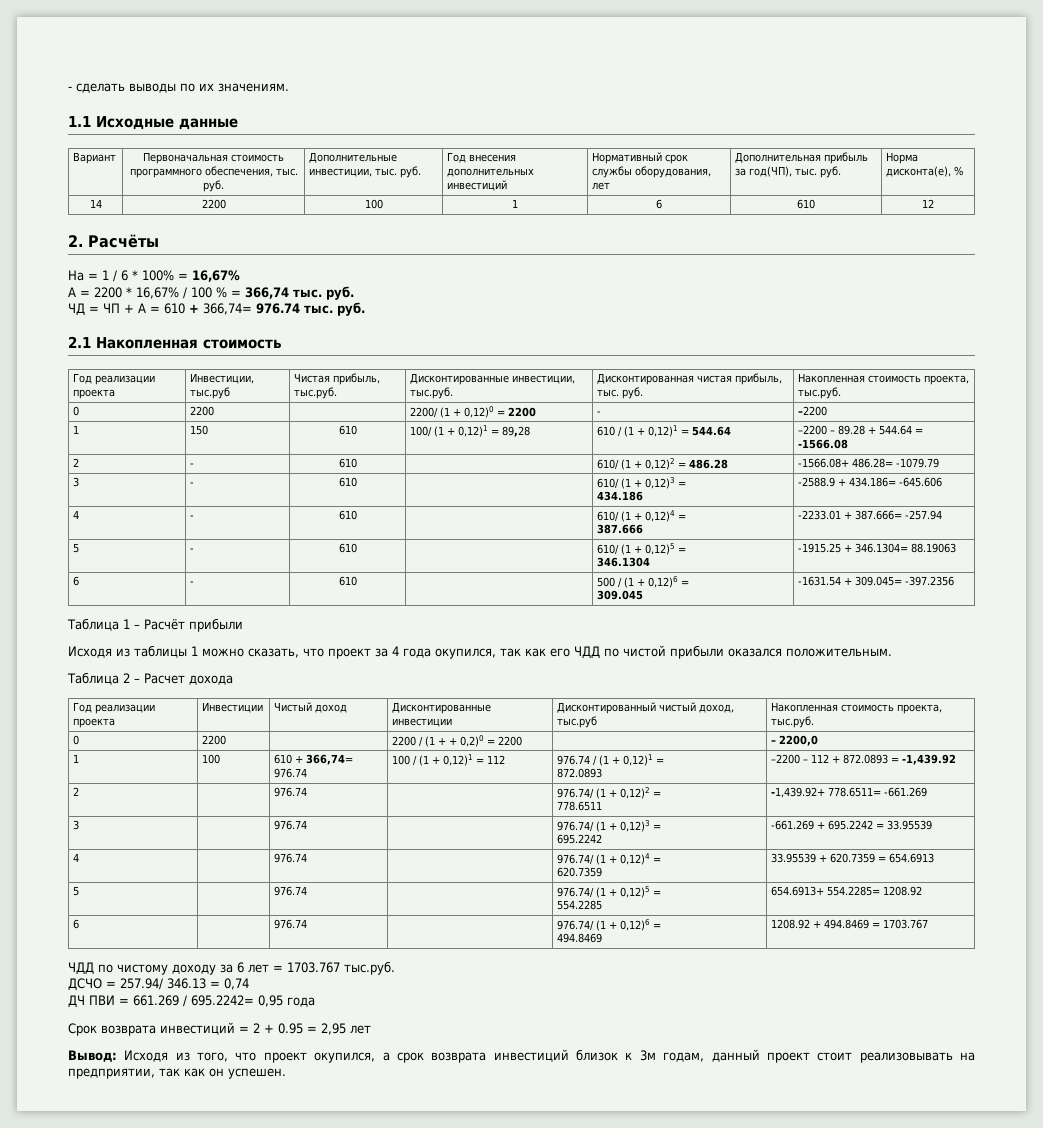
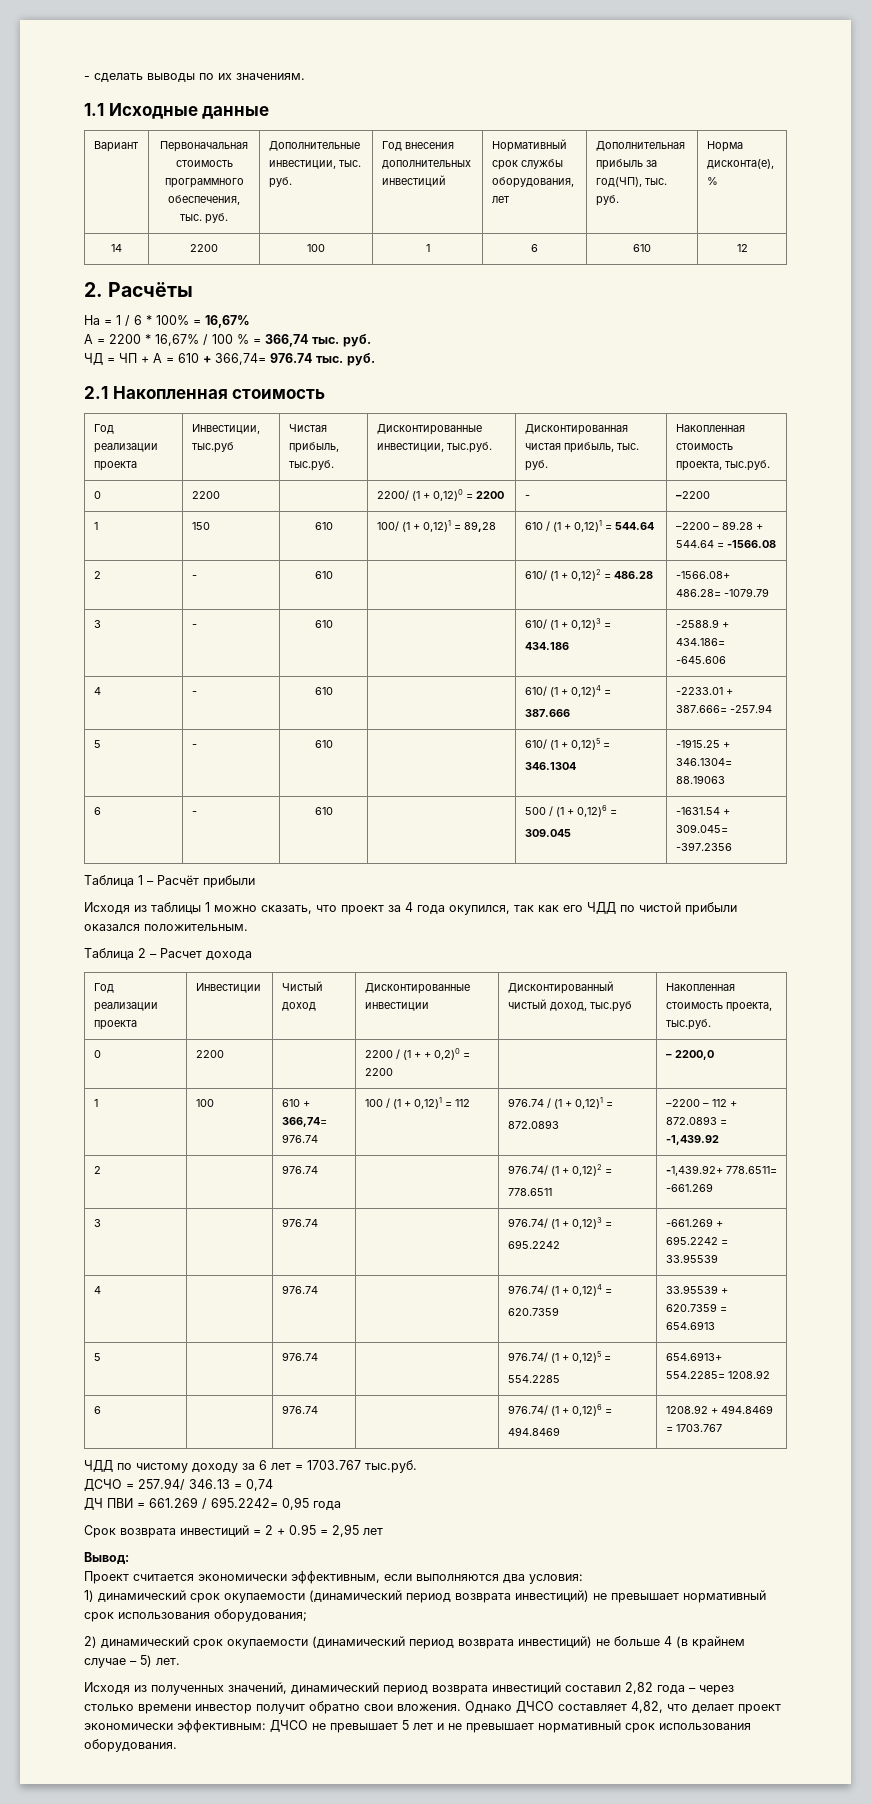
[124,1049,975,1063] [68,1068,286,1079] Исходя из того, что проект окупился, а срок возврата инвестиций близок к 3м годам, данный проект стоит реализовывать на предприятии, так как он успешен. -> [84,1571,583,1584] [84,1590,766,1603] [84,1609,307,1622] [84,1636,745,1649] [84,1655,180,1668] [84,1682,734,1695] [84,1701,781,1714] [84,1720,751,1733] [84,1739,177,1752] // Проект считается экономически эффективным, если выполняются два условия: // 1) динамический срок окупаемости (динамический период возврата инвестиций) не превышает нормативный срок использования оборудования; // 2) динамический срок окупаемости (динамический период возврата инвестиций) не больше 4 (в крайнем случае – 5) лет. // Исходя из полученных значений, динамический период возврата инвестиций составил 2,82 года – через столько времени инвестор получит обратно свои вложения. Однако ДЧСО составляет 4,82, что делает проект экономически эффективным: ДЧСО не превышает 5 лет и не превышает нормативный срок использования оборудования.

